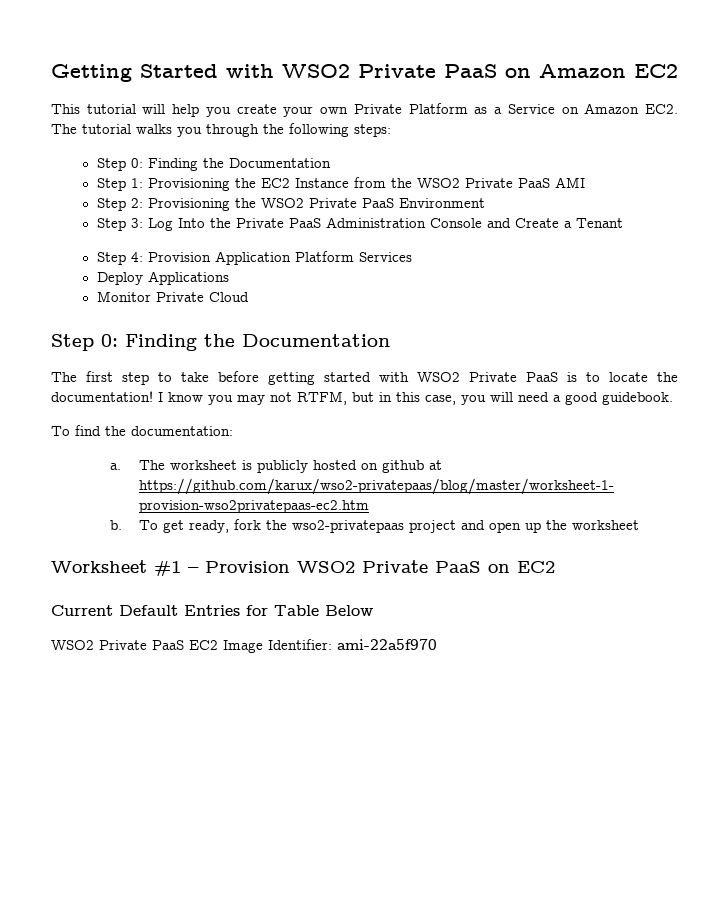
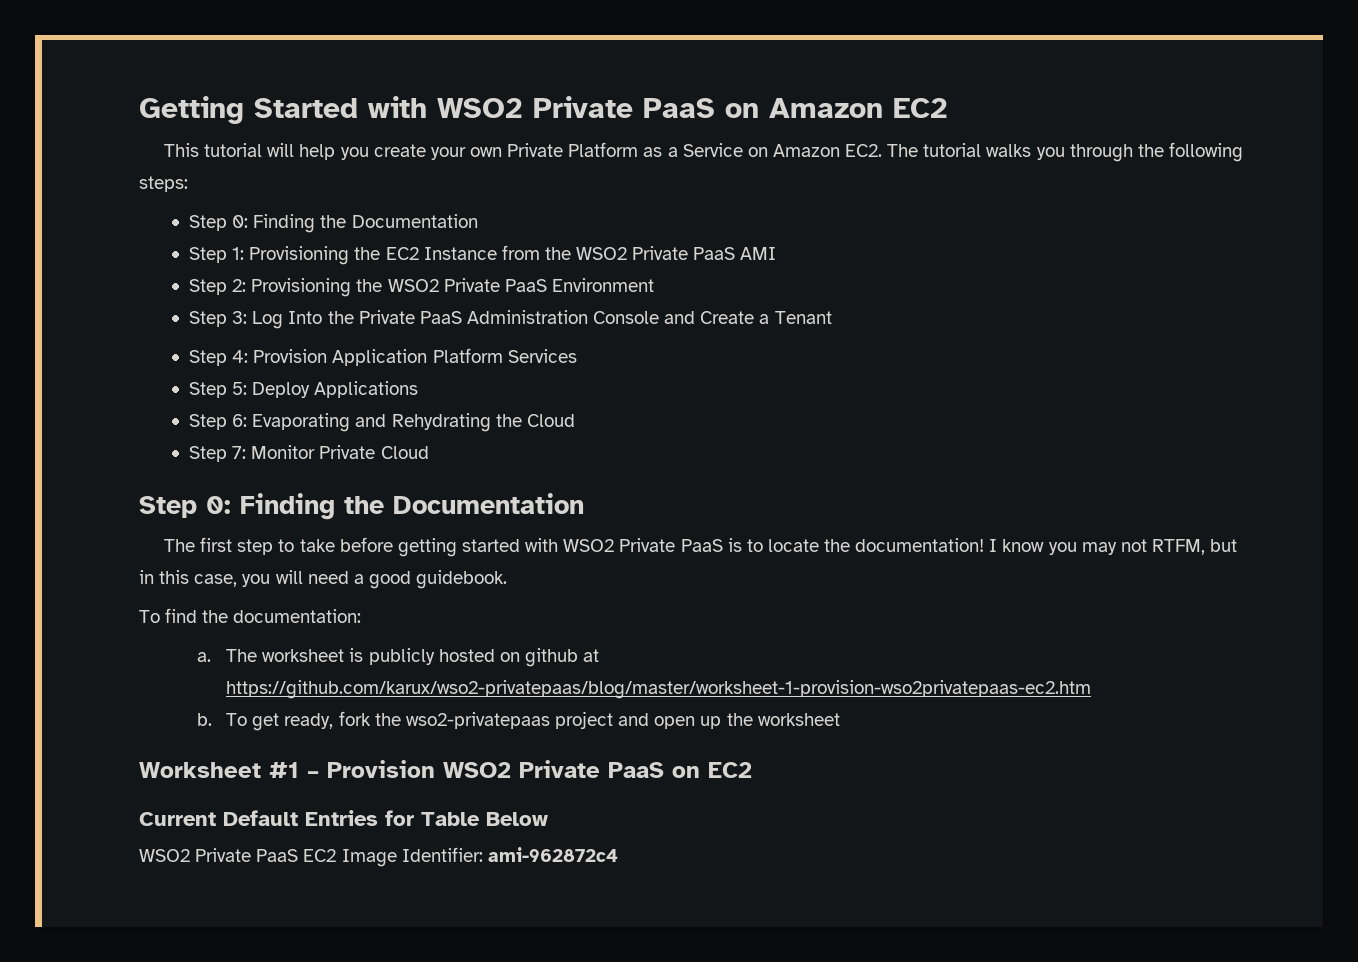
(412, 257) none -> [188,382,248,398] Step 5:
(229, 278) none -> [188,413,575,432] [188,446,247,462] Step 6: Evaporating and Rehydrating the Cloud // Step 7:
[337,639,437,650] ami-22a5f970 -> [487,847,618,862] ami-962872c4

